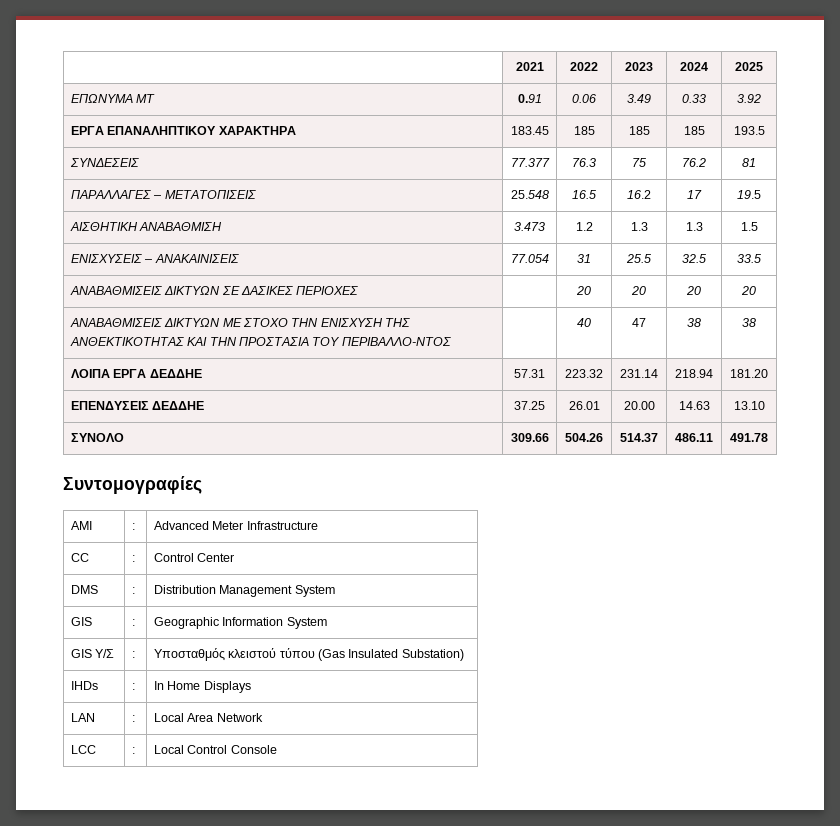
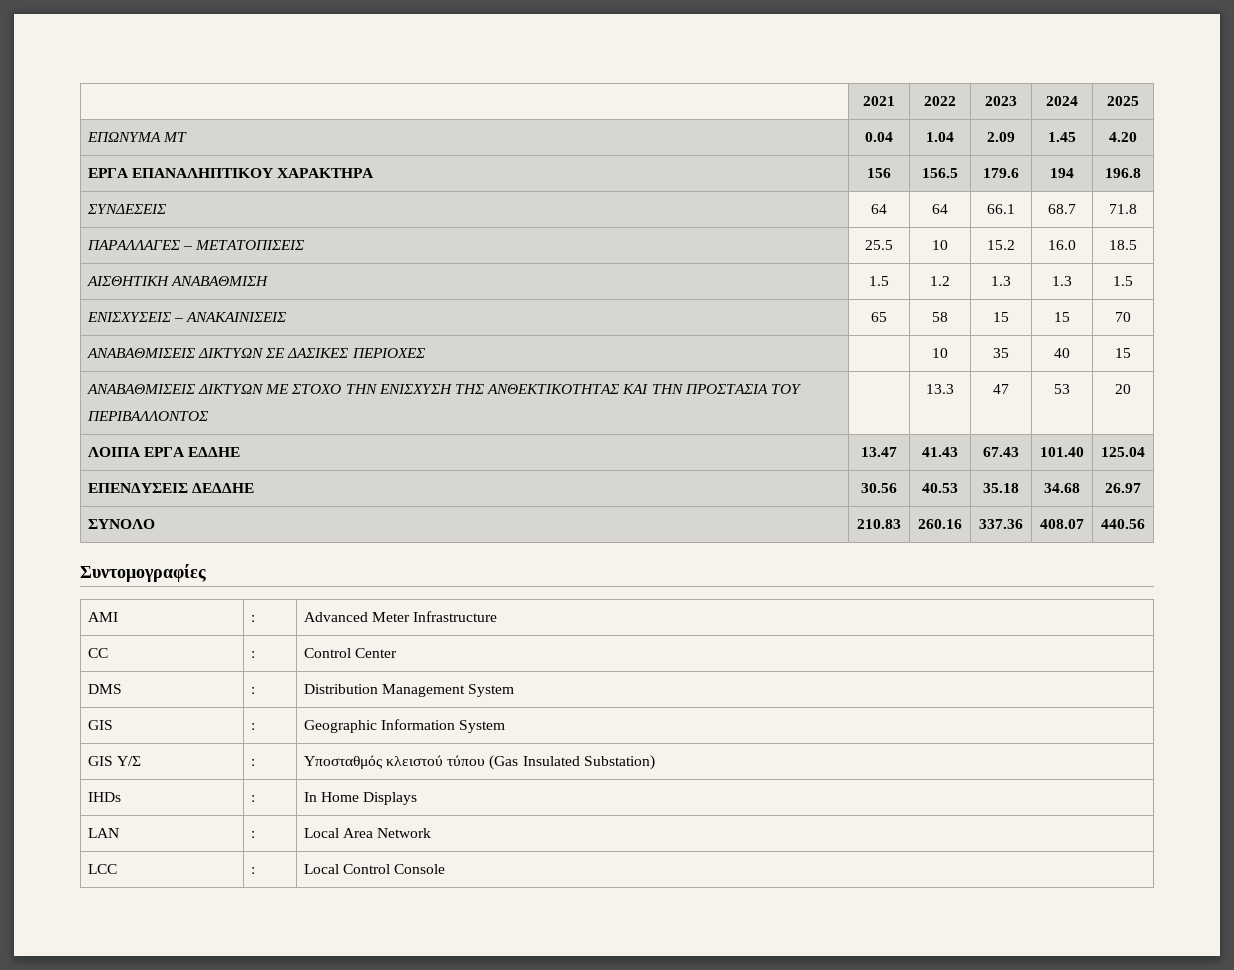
[517,94,542,103] [572,94,596,103] [627,94,651,103] [682,94,706,103] [737,94,761,103] [70,126,296,135] [510,126,549,135] [573,126,595,135] [628,126,650,135] [683,126,705,135] [733,126,765,135] [69,158,139,167] [510,158,550,167] [572,158,596,167] [632,158,646,167] [682,158,706,167] [742,158,756,167] [70,190,256,199] [510,190,549,199] [572,190,596,199] [627,190,651,199] [687,190,702,199] [737,190,761,199] 0.91 | 0.06 | 3.49 | 0.33 | 3.92 // ΕΡΓΑ ΕΠΑΝΑΛΗΠΤΙΚΟΥ ΧΑΡΑΚΤΗΡΑ | 183.45 | 185 | 185 | 185 | 193.5 // ΣΥΝΔΕΣΕΙΣ | 77.377 | 76.3 | 75 | 76.2 | 81 // ΠΑΡΑΛΛΑΓΕΣ – ΜΕΤΑΤΟΠΙΣΕΙΣ | 25.548 | 16.5 | 16.2 | 17 | 19.5 -> [865,132,893,142] [926,132,954,142] [987,132,1015,142] [1048,132,1076,142] [1109,132,1137,142] [87,168,375,178] [867,168,891,178] [922,168,958,178] [983,168,1019,178] [1050,168,1074,178] [1105,168,1141,178] [86,204,166,214] [871,204,887,214] [932,204,948,214] [987,204,1015,214] [1048,204,1076,214] [1109,204,1137,214] [86,240,305,250] [865,240,893,250] [932,240,948,250] [987,240,1015,250] [1048,240,1076,250] [1109,240,1137,250] 0.04 | 1.04 | 2.09 | 1.45 | 4.20 // ΕΡΓΑ ΕΠΑΝΑΛΗΠΤΙΚΟΥ ΧΑΡΑΚΤΗΡΑ | 156 | 156.5 | 179.6 | 194 | 196.8 // ΣΥΝΔΕΣΕΙΣ | 64 | 64 | 66.1 | 68.7 | 71.8 // ΠΑΡΑΛΛΑΓΕΣ – ΜΕΤΑΤΟΠΙΣΕΙΣ | 25.5 | 10 | 15.2 | 16.0 | 18.5
[514,222,545,231] 3.473 -> [869,276,889,286] 1.5
[510,254,549,263] [577,254,591,263] [626,254,651,263] [682,254,706,263] [737,254,761,263] 77.054 | 31 | 25.5 | 32.5 | 33.5 -> [871,312,887,322] [932,312,948,322] [993,312,1009,322] [1054,312,1070,322] [1115,312,1131,322] 65 | 58 | 15 | 15 | 70
[576,286,591,295] [631,286,646,295] [686,286,701,295] [741,286,756,295] 20 | 20 | 20 | 20 -> [932,348,948,358] [993,348,1009,358] [1054,348,1070,358] [1115,348,1131,358] 10 | 35 | 40 | 15
[341,337,451,346] [577,318,591,327] ΠΕΡΙΒΑΛΛΟ-ΝΤΟΣ | | 40 -> [86,411,208,421] [926,384,954,394] ΠΕΡΙΒΑΛΛΟΝΤΟΣ | | 13.3
[687,318,701,327] [742,318,756,327] 38 | 38 -> [1054,384,1070,394] [1115,384,1131,394] 53 | 20
[149,369,202,378] [514,369,545,378] [565,369,603,378] [620,369,658,378] [675,369,713,378] [730,369,768,378] [70,401,205,410] [514,401,545,410] [568,401,600,410] [623,401,655,410] [678,401,710,410] [733,401,765,410] [70,433,124,442] [510,433,549,442] [565,433,603,442] [620,433,658,442] [675,433,713,442] [730,433,768,442] ΔΕΔΔΗΕ | 57.31 | 223.32 | 231.14 | 218.94 | 181.20 // ΕΠΕΝΔΥΣΕΙΣ ΔΕΔΔΗΕ | 37.25 | 26.01 | 20.00 | 14.63 | 13.10 // ΣΥΝΟΛΟ | 309.66 | 504.26 | 514.37 | 486.11 | 491.78 -> [188,447,241,457] [861,447,897,457] [922,447,958,457] [983,447,1019,457] [1040,447,1084,457] [1101,447,1145,457] [87,483,255,493] [861,483,897,493] [922,483,958,493] [983,483,1019,493] [1044,483,1080,493] [1105,483,1141,493] [87,519,155,529] [857,519,901,529] [918,519,962,529] [979,519,1023,529] [1040,519,1084,529] [1101,519,1145,529] ΕΔΔΗΕ | 13.47 | 41.43 | 67.43 | 101.40 | 125.04 // ΕΠΕΝΔΥΣΕΙΣ ΔΕΔΔΗΕ | 30.56 | 40.53 | 35.18 | 34.68 | 26.97 // ΣΥΝΟΛΟ | 210.83 | 260.16 | 337.36 | 408.07 | 440.56

